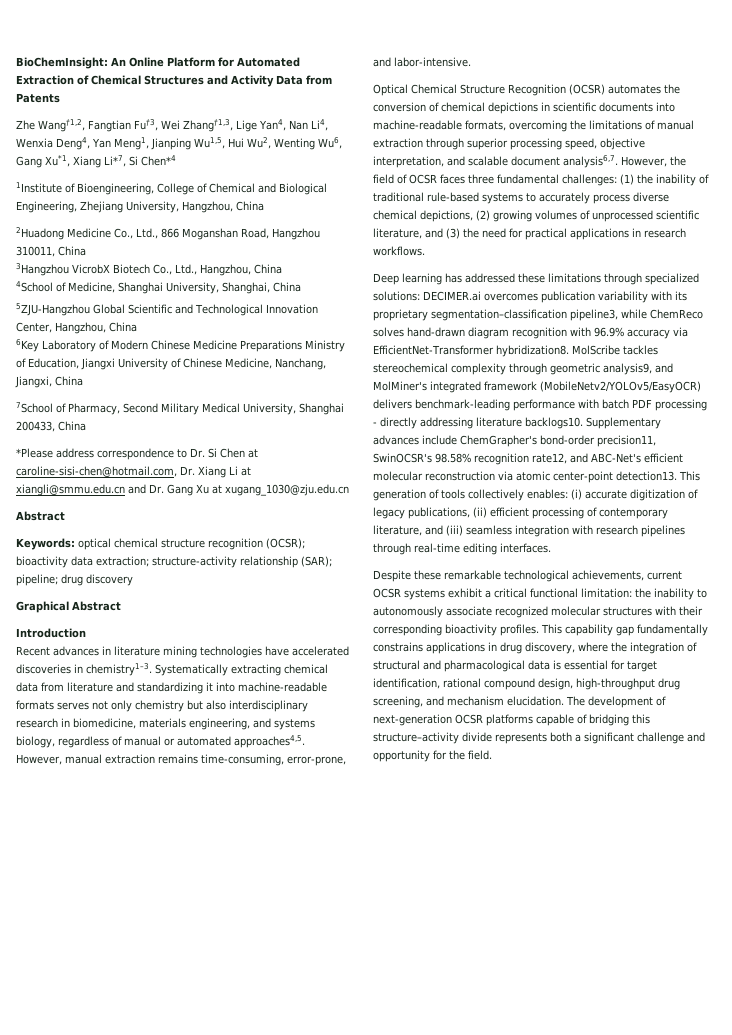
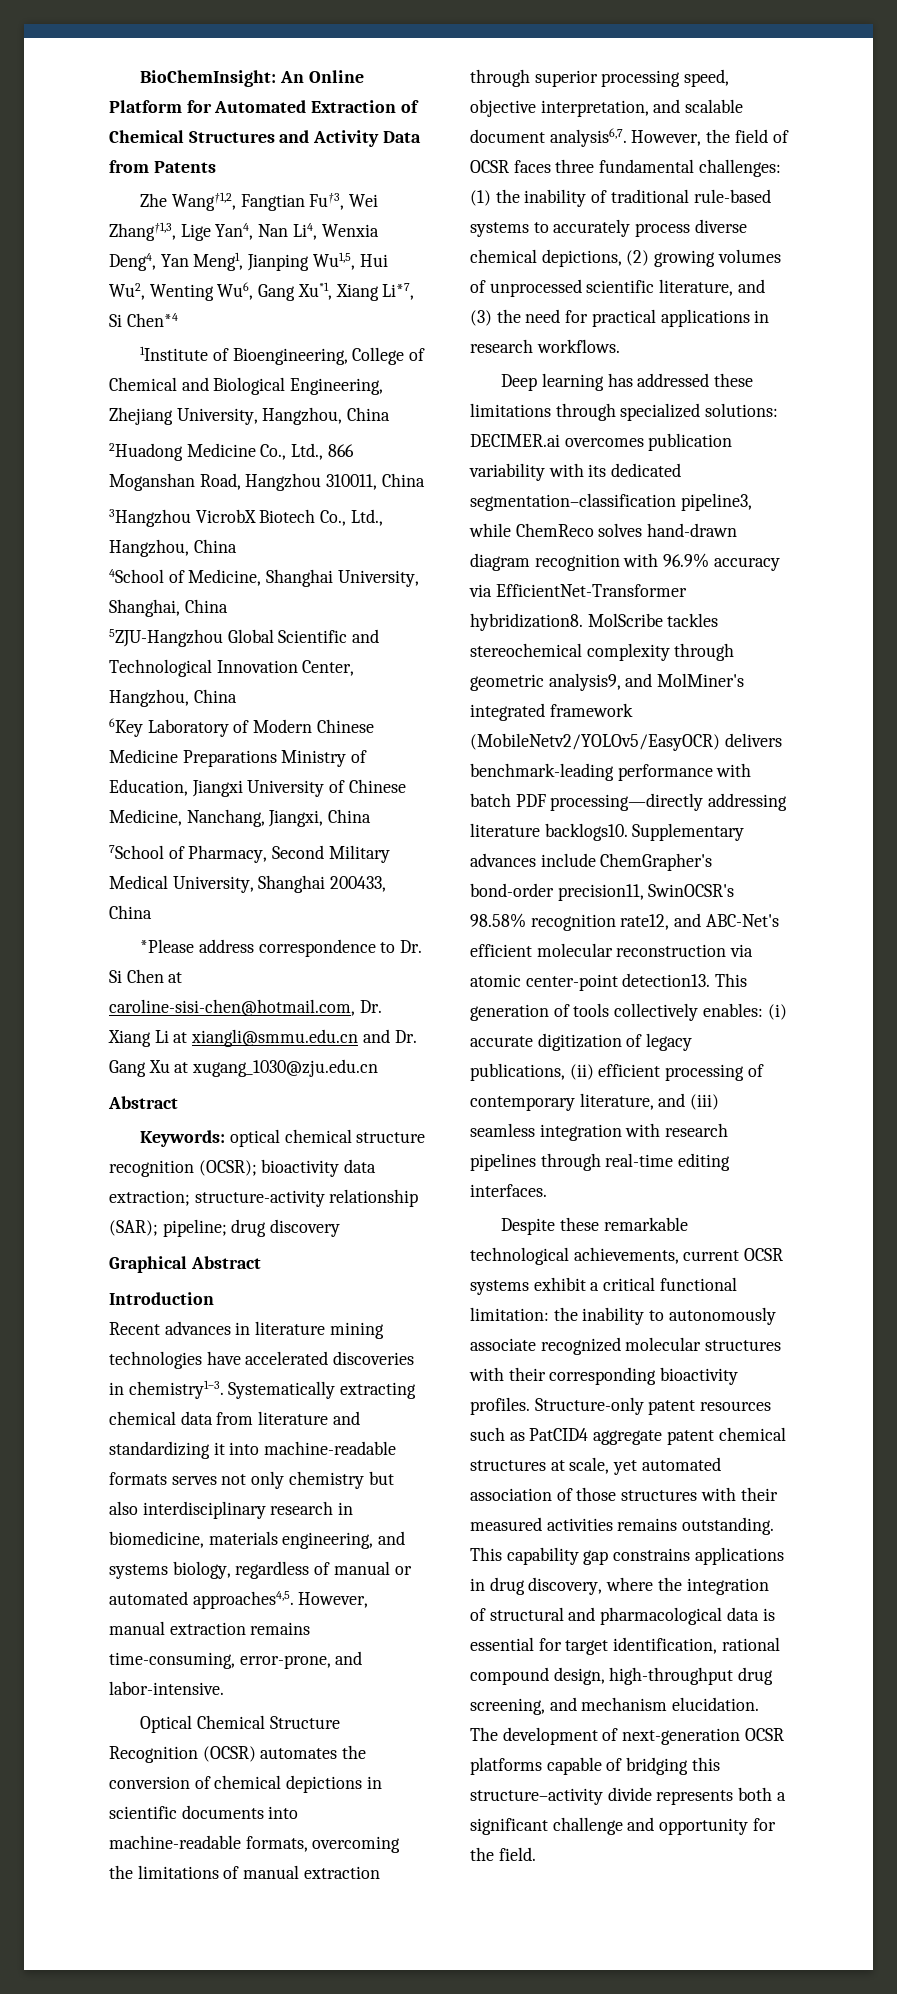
[373,309,428,321] proprietary -> [611,463,682,477] dedicated
[655,399,707,411] [373,417,417,429] processing - directly -> [550,793,704,811] processing—directly
(539, 630) none -> [534,1397,772,1415] [470,1427,786,1445] [470,1457,721,1475] [470,1487,778,1501] [470,1517,775,1535] Structure-only patent resources such as PatCID4 aggregate patent chemical structures at scale, yet automated association of those structures with their measured activities remains outstanding.
[637,624,708,636] fundamentally -> (609, 1557) none

